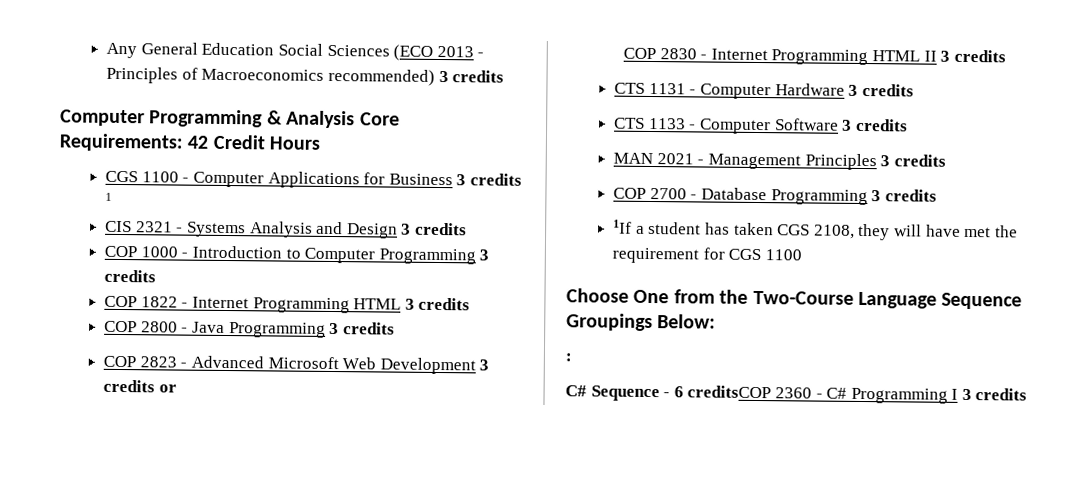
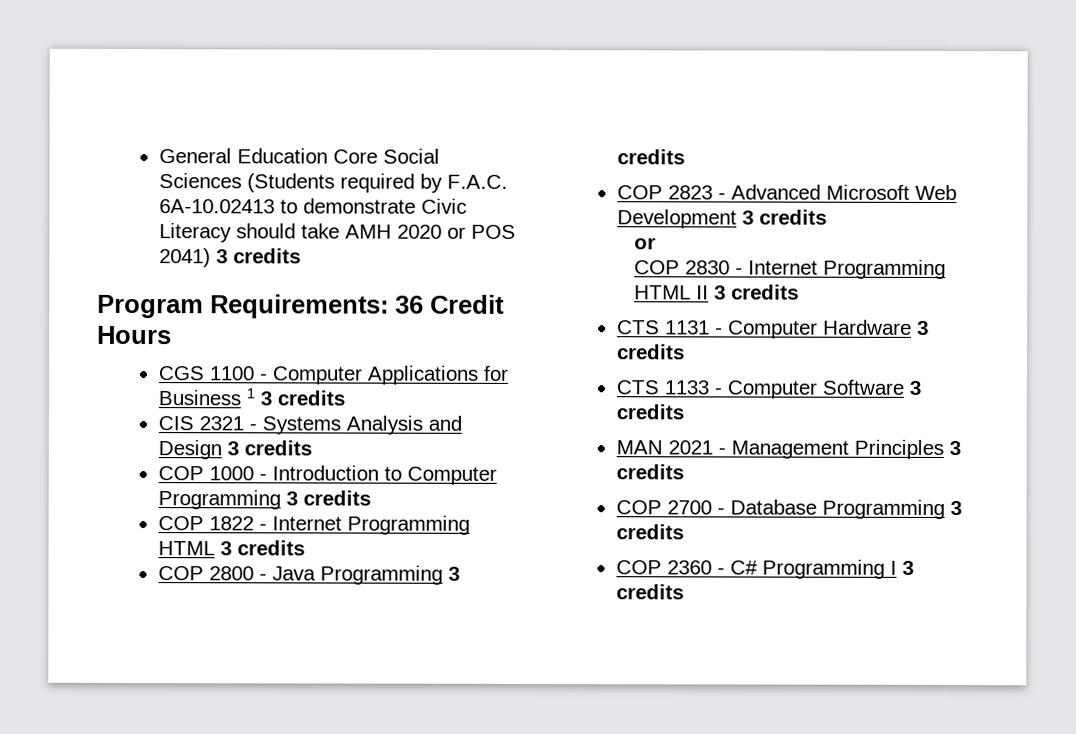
[106,42,138,59] Any -> (158, 156) none
(275, 49) none -> [332,149,378,164] Core
[393,44,485,61] [106,66,505,86] [60,109,400,129] [59,133,209,152] (ECO 2013 - Principles of Macroeconomics recommended) 3 credits // Computer Programming & Analysis Core Requirements: 42 -> [246,173,508,193] [158,198,467,214] [158,223,516,243] [158,248,301,268] [97,294,424,319] (Students required by F.A.C. 6A-10.02413 to demonstrate Civic Literacy should take AMH 2020 or POS 2041) 3 credits // Program Requirements: 36
[456,173,522,186] [105,192,113,201] 3 credits 1 -> [245,388,345,406] 1 3 credits
(156, 386) none -> (827, 217) //
[613,219,1018,241] [612,247,803,264] [566,288,1023,310] [566,313,717,332] [565,353,572,362] [565,385,772,402] 1If a student has taken CGS 2108, they will have met the requirement for CGS 1100 // Choose One from the Two-Course Language Sequence Groupings Below: // : // C# Sequence - 6 creditsCOP -> [615,560,662,575] COP

